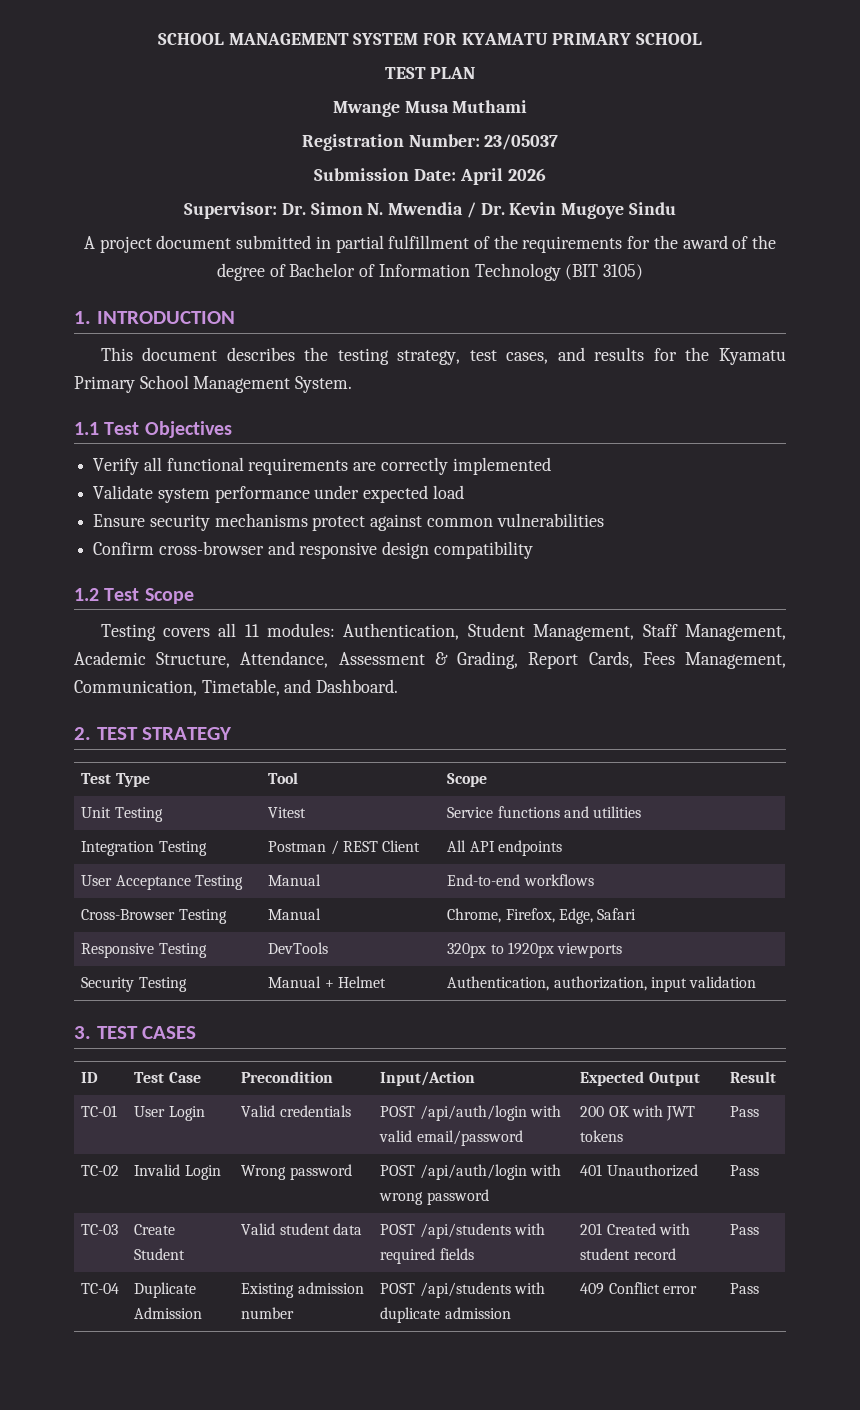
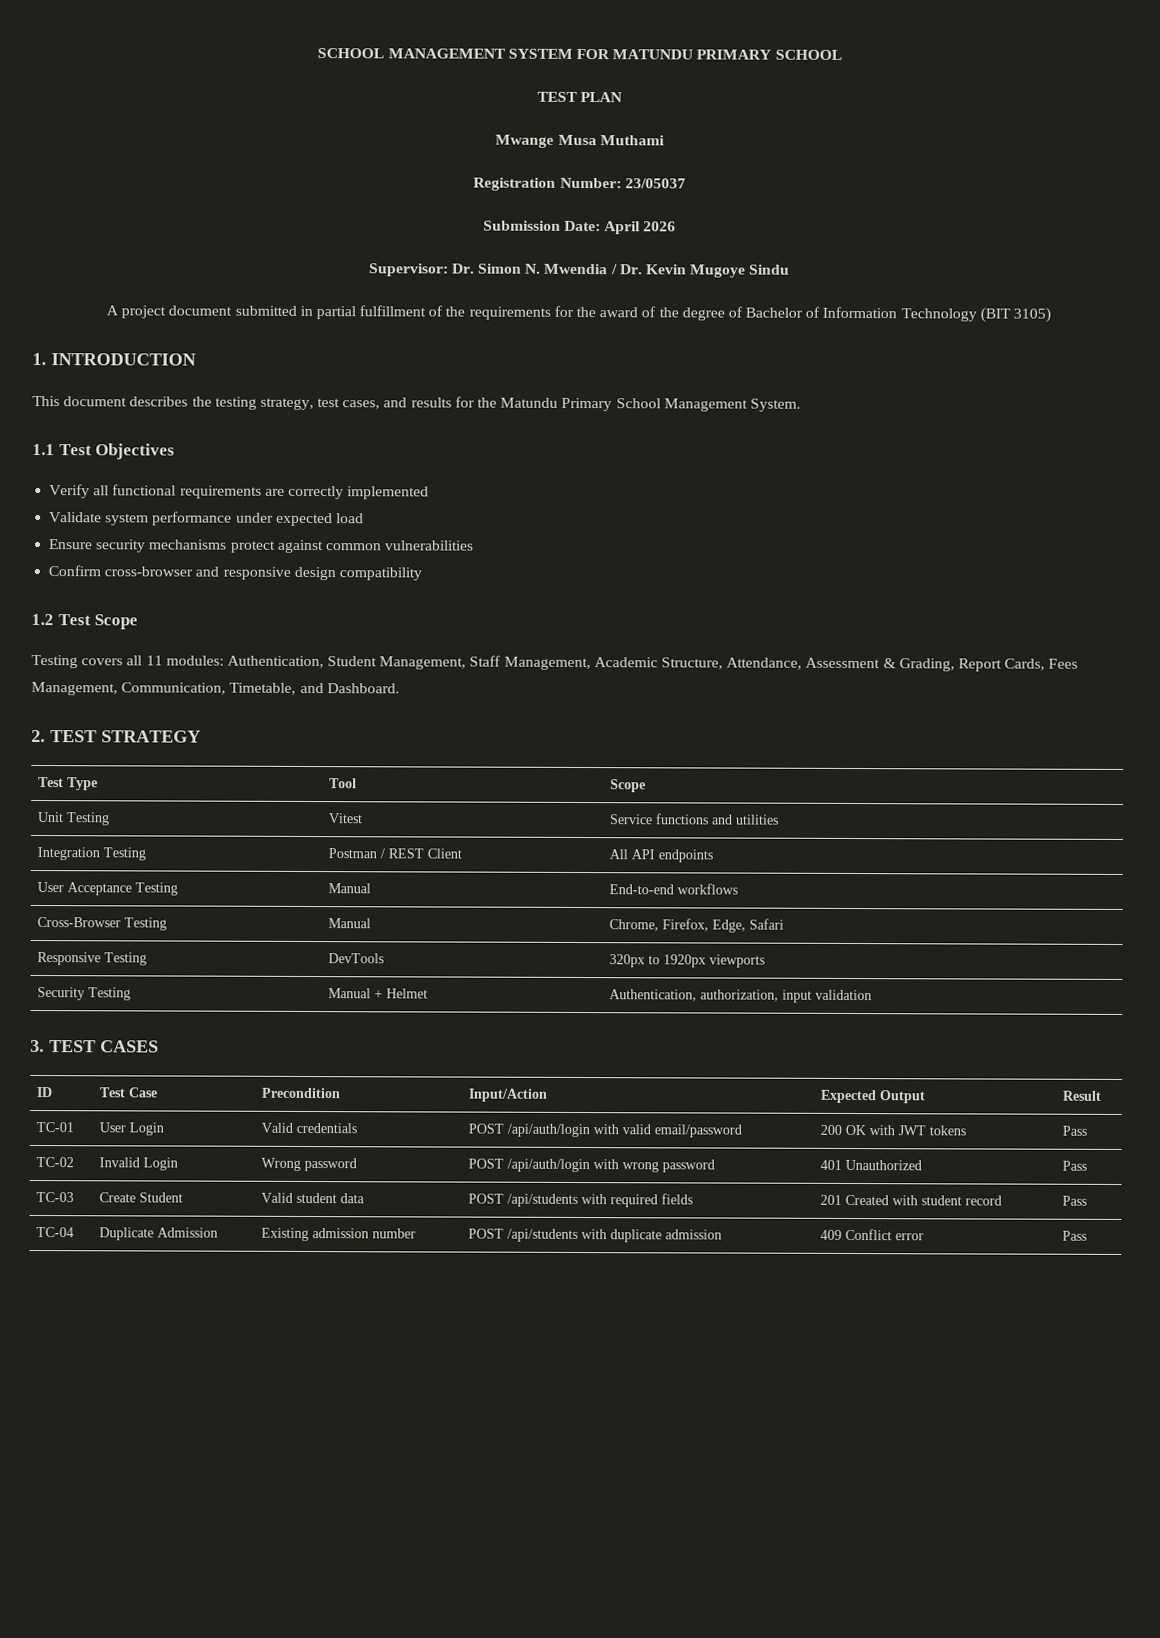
[461,33,548,45] KYAMATU -> [612,49,694,60] MATUNDU
[718,348,786,365] Kyamatu -> [500,397,559,408] Matundu

